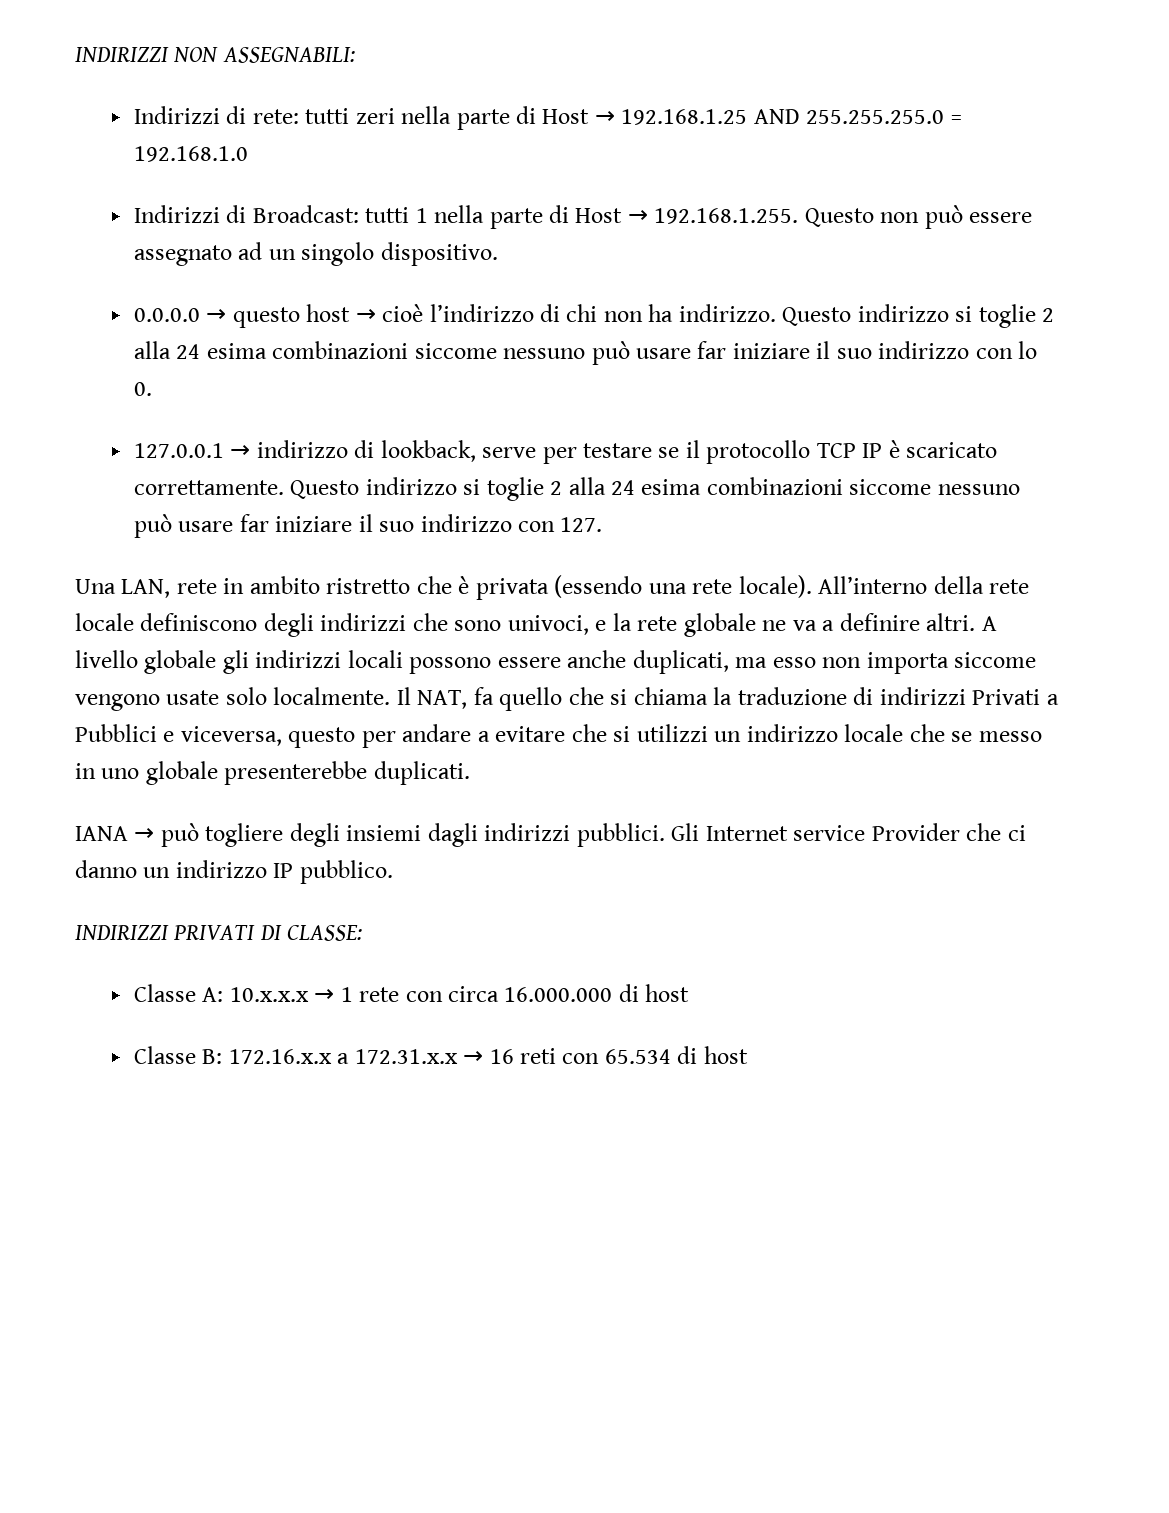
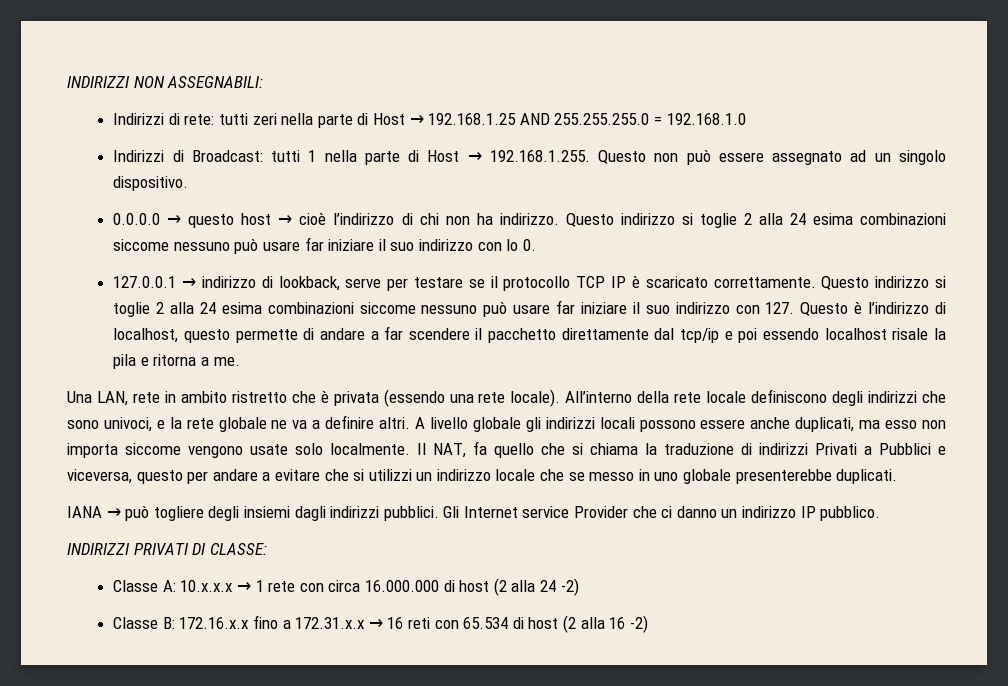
(603, 524) none -> [800,301,947,316] [113,326,946,343] [113,354,240,369] Questo è l’indirizzo di localhost, questo permette di andare a far scendere il pacchetto direttamente dal tcp/ip e poi essendo localhost risale la pila e ritorna a me.
(690, 993) none -> [493,578,579,596] (2 alla 24 -2)
(332, 1056) none -> [253,615,279,629] fino
(748, 1055) none -> [562,615,648,633] (2 alla 16 -2)

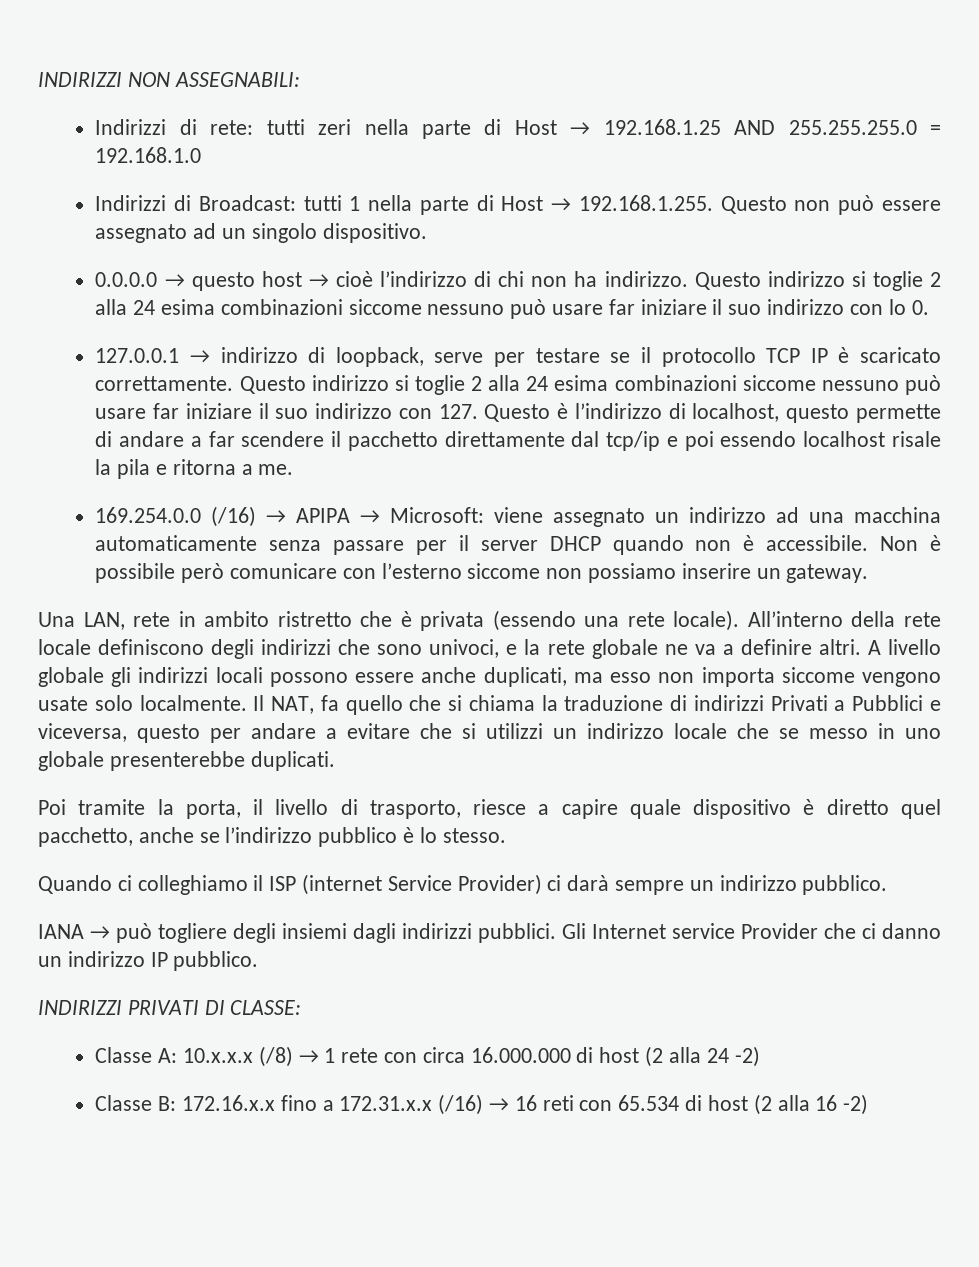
[278,276,340,291] lookback, -> [335,347,424,367] loopback,
(240, 361) none -> [95,506,942,527] [95,535,942,555] [95,563,869,583] // 169.254.0.0 (/16) → APIPA → Microsoft: viene assegnato un indirizzo ad una macchina automaticamente senza passare per il server DHCP quando non è accessibile. Non è possibile però comunicare con l’esterno siccome non possiamo inserire un gateway.
(898, 476) none -> [38,799,941,819] [38,827,506,847] [38,874,888,895] // Poi tramite la porta, il livello di trasporto, riesce a capire quale dispositivo è diretto quel pacchetto, anche se l’indirizzo pubblico è lo stesso. // Quando ci colleghiamo il ISP (internet Service Provider) ci darà sempre un indirizzo pubblico.
(233, 586) none -> [258,1046,293,1067] (/8)
(365, 623) none -> [438,1094,484,1115] (/16)

